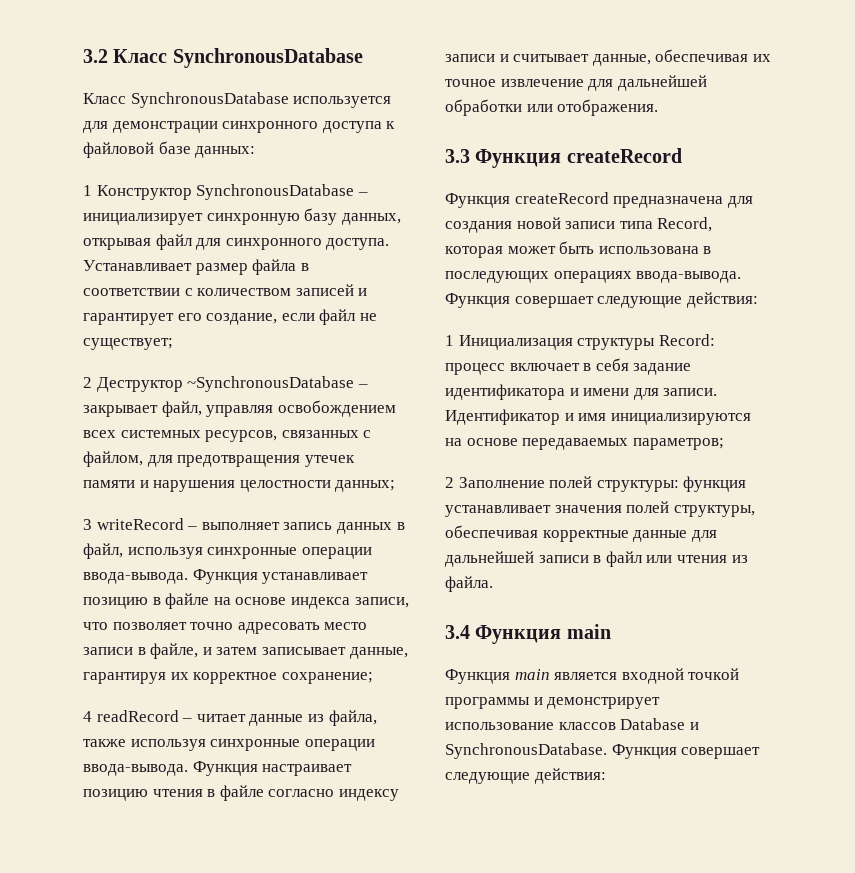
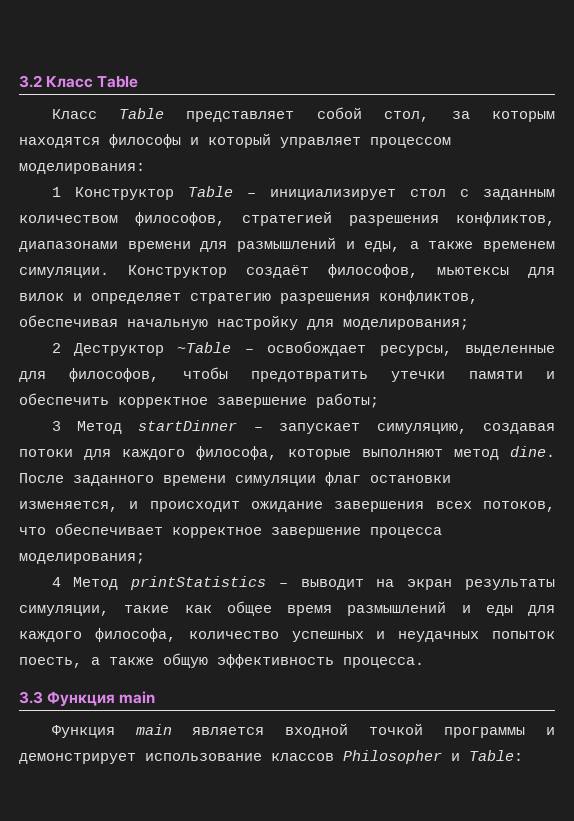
[172,48,363,68] [83,92,392,108] [83,121,396,133] [83,141,256,158] SynchronousDatabase // Класс SynchronousDatabase используется для демонстрации синхронного доступа к файловой базе данных: -> [97,76,139,88] [51,107,555,122] [19,133,451,148] [19,163,145,174] Table // Класс Table представляет собой стол, за которым находятся философы и который управляет процессом моделирования:
[196,184,355,200] SynchronousDatabase -> [187,186,233,197] Table
[206,208,401,225] [83,234,390,250] [83,259,309,275] [83,284,368,296] [83,309,377,325] [83,338,173,350] [83,376,368,392] [83,400,396,417] [83,430,372,442] [83,451,355,467] [83,480,396,492] [83,518,405,534] [83,543,372,559] [83,569,369,584] [83,593,409,609] [83,622,368,634] [83,643,408,659] [83,672,373,684] [83,710,377,726] [83,739,375,751] [83,761,353,776] [83,785,399,801] [445,49,771,66] [445,75,707,91] [445,99,659,116] [445,148,682,168] [445,192,753,208] [445,217,713,233] [445,241,712,258] [445,271,742,283] [445,292,758,308] [445,334,715,350] [445,358,692,375] [445,384,718,400] [445,409,751,425] [445,438,724,450] [445,476,747,492] [445,501,755,517] [445,525,717,542] [445,551,748,567] [445,576,493,592] [445,625,470,639] синхронную базу данных, открывая файл для синхронного доступа. Устанавливает размер файла в соответствии с количеством записей и гарантирует его создание, если файл не существует; // 2 Деструктор ~SynchronousDatabase – закрывает файл, управляя освобождением всех системных ресурсов, связанных с файлом, для предотвращения утечек памяти и нарушения целостности данных; // 3 writeRecord – выполняет запись данных в файл, используя синхронные операции ввода-вывода. Функция устанавливает позицию в файле на основе индекса записи, что позволяет точно адресовать место записи в файле, и затем записывает данные, гарантируя их корректное сохранение; // 4 readRecord – читает данные из файла, также используя синхронные операции ввода-вывода. Функция настраивает позицию чтения в файле согласно индексу записи и считывает данные, обеспечивая их точное извлечение для дальнейшей обработки или отображения. // 3.3 Функция createRecord // Функция createRecord предназначена для создания новой записи типа Record, которая может быть использована в последующих операциях ввода-вывода. Функция совершает следующие действия: // 1 Инициализация структуры Record: процесс включает в себя задание идентификатора и имени для записи. Идентификатор и имя инициализируются на основе передаваемых параметров; // 2 Заполнение полей структуры: функция устанавливает значения полей структуры, обеспечивая корректные данные для дальнейшей записи в файл или чтения из файла. // 3.4 -> [409,189,555,200] [19,211,555,226] [19,237,555,252] [19,264,555,278] [19,290,478,304] [19,315,469,330] [51,341,555,356] [19,367,555,382] [19,393,379,408] [51,420,555,434] [19,446,555,460] [19,472,451,486] [19,501,555,512] [19,523,442,538] [19,553,145,564] [51,576,555,590] [19,601,555,616] [19,628,555,642] [19,653,424,668] [19,691,43,704] стол с заданным количеством философов, стратегией разрешения конфликтов, диапазонами времени для размышлений и еды, а также временем симуляции. Конструктор создаёт философов, мьютексы для вилок и определяет стратегию разрешения конфликтов, обеспечивая начальную настройку для моделирования; // 2 Деструктор ~Table – освобождает ресурсы, выделенные для философов, чтобы предотвратить утечки памяти и обеспечить корректное завершение работы; // 3 Метод startDinner – запускает симуляцию, создавая потоки для каждого философа, которые выполняют метод dine. После заданного времени симуляции флаг остановки изменяется, и происходит ожидание завершения всех потоков, что обеспечивает корректное завершение процесса моделирования; // 4 Метод printStatistics – выводит на экран результаты симуляции, такие как общее время размышлений и еды для каждого философа, количество успешных и неудачных попыток поесть, а также общую эффективность процесса. // 3.3
[620,718,699,730] [445,743,761,759] [445,768,606,784] Database и SynchronousDatabase. Функция совершает следующие действия: -> [343,750,523,764] Philosopher и Table:

